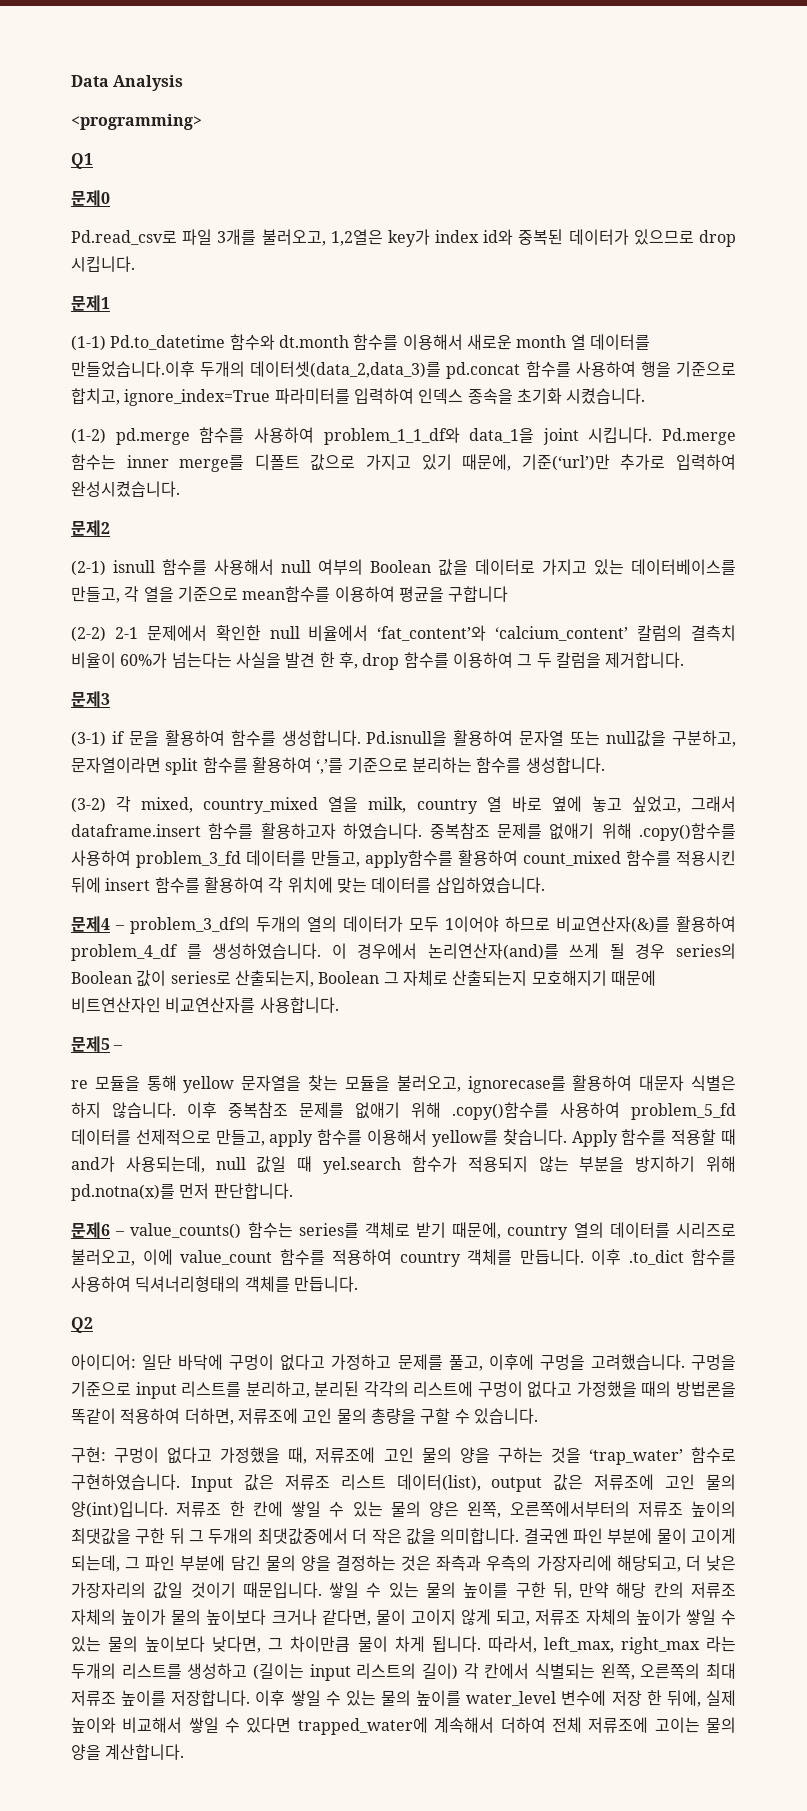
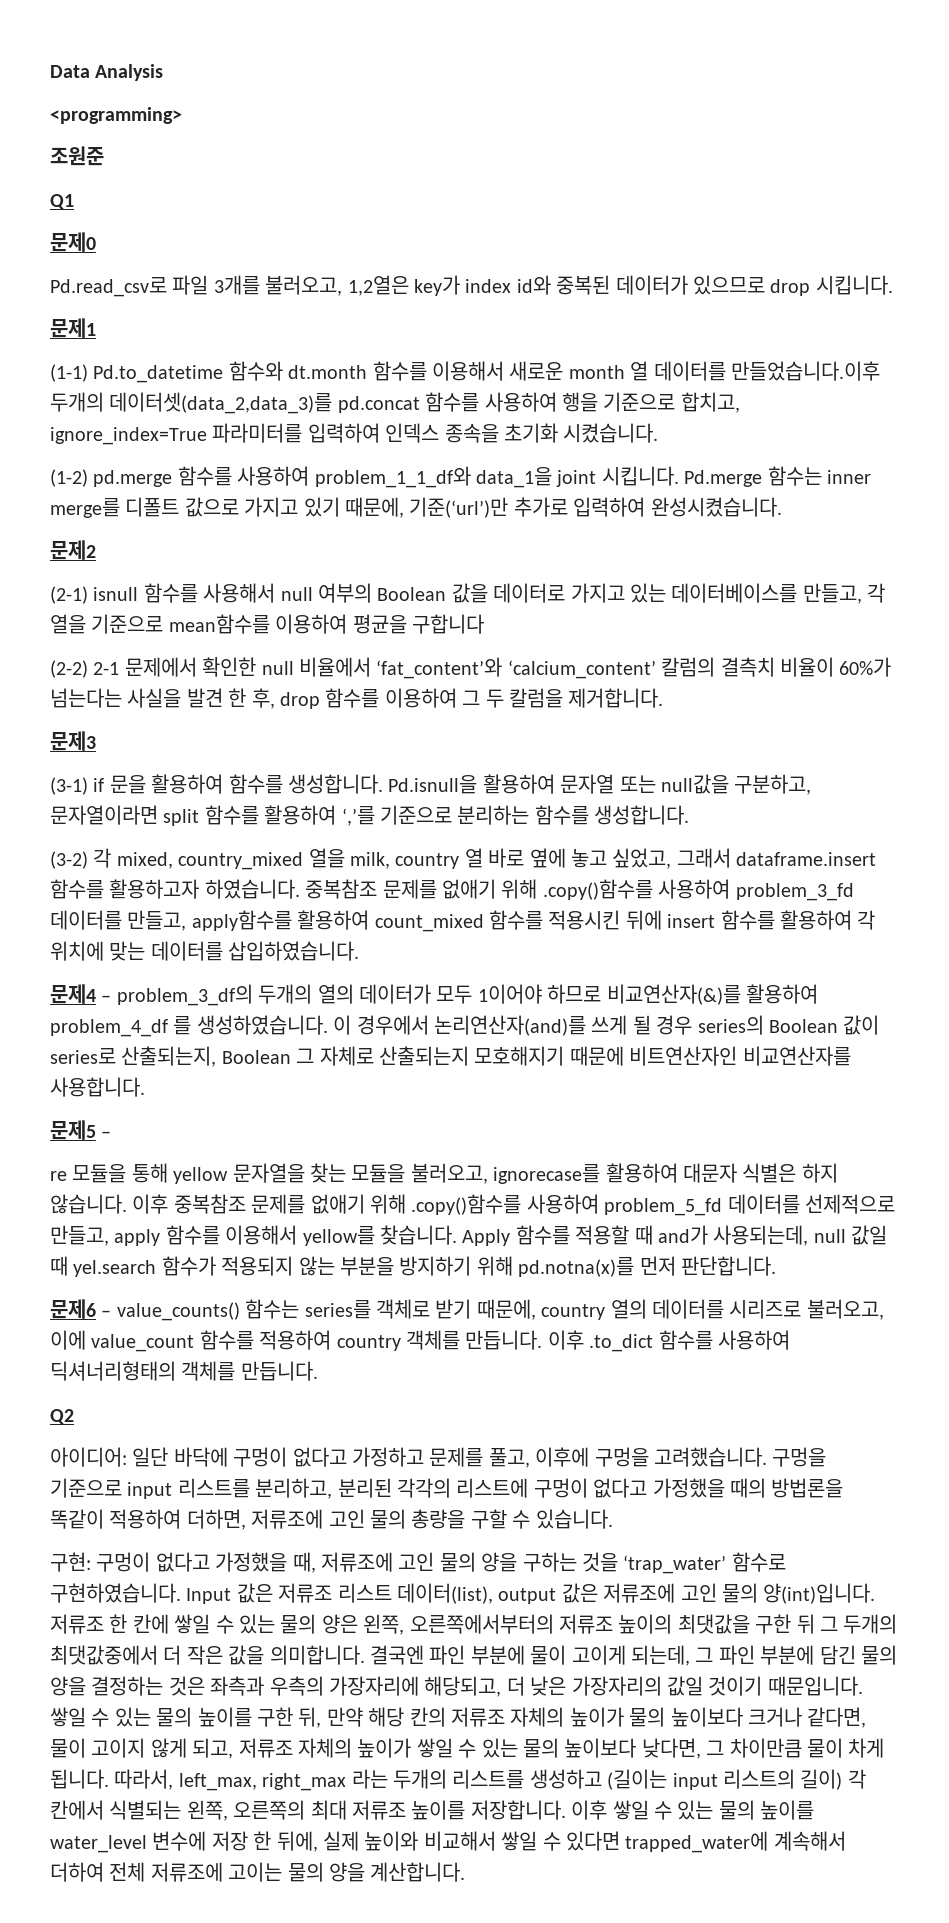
(202, 122) none -> [50,146,104,166] // 조원준

